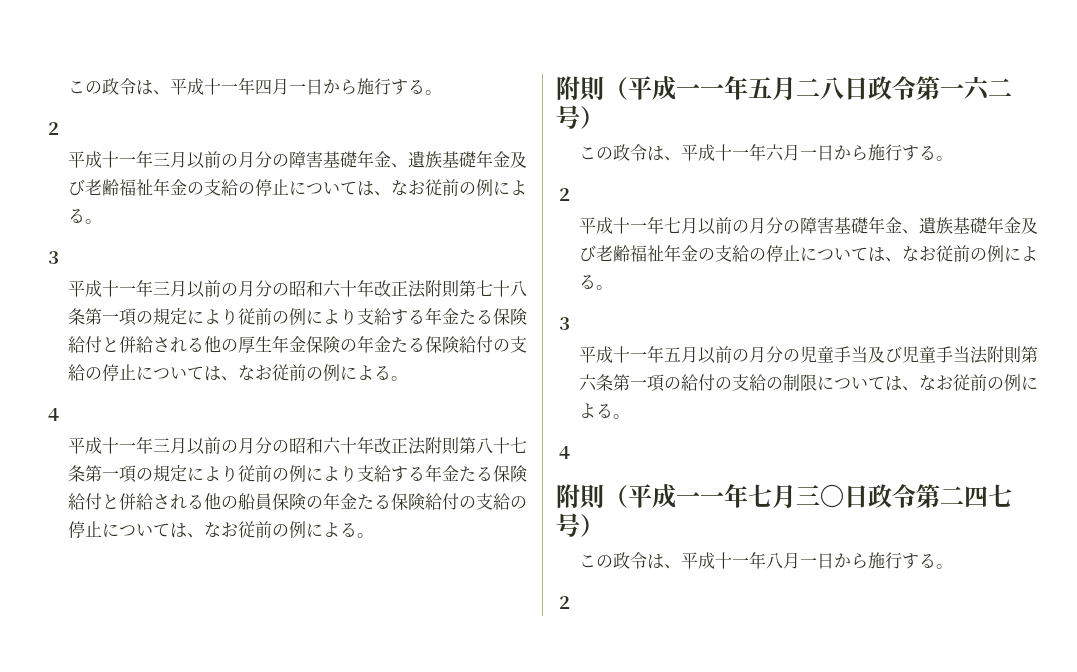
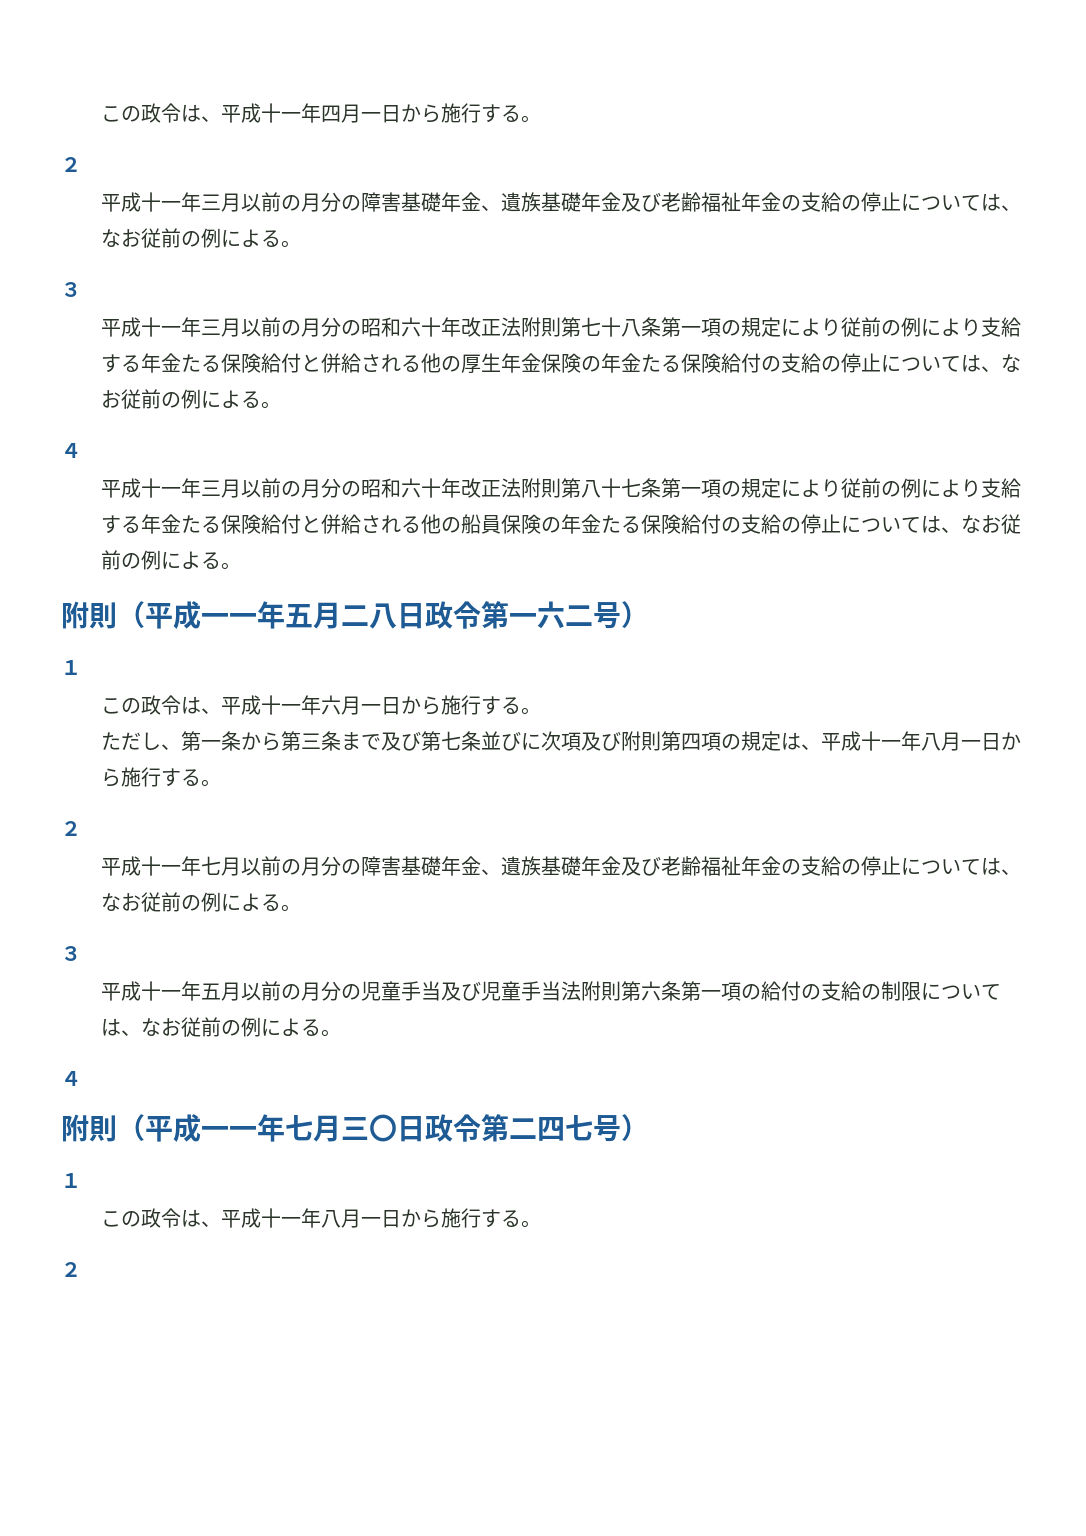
(604, 117) none -> [61,660,81,675] // １
(953, 158) none -> [100,731,1021,751] [100,767,221,787] // ただし、第一条から第三条まで及び第七条並びに次項及び附則第四項の規定は、平成十一年八月一日から施行する。
(604, 525) none -> [61,1173,81,1188] // １

